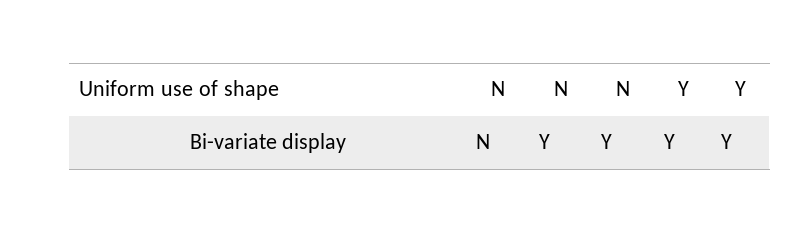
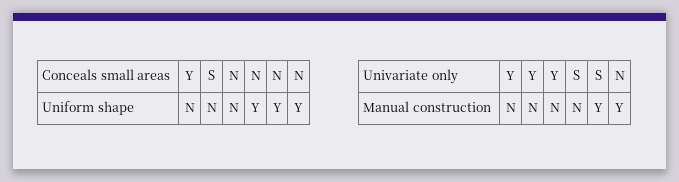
[79,80,218,96] Uniform use of -> [42,69,171,80] [185,71,194,80] [208,70,215,80] [228,71,239,80] [250,71,261,80] [272,71,282,80] [293,71,304,80] [42,101,95,112] Conceals small areas | Y | S | N | N | N | N // Uniform
[189,133,347,153] [476,134,491,149] [539,134,551,149] [601,134,613,149] [664,134,676,149] [721,134,733,149] // Bi-variate display | N | Y | Y | Y | Y -> [294,103,303,112] [363,69,458,84] [506,71,515,80] [528,71,537,80] [550,71,559,80] [573,70,580,80] [594,70,602,80] [614,71,625,80] [363,101,491,112] [505,103,516,112] [527,103,538,112] [549,103,560,112] [571,103,582,112] [593,103,603,112] [615,103,624,112] | Y // Univariate only | Y | Y | Y | S | S | N // Manual construction | N | N | N | N | Y | Y

